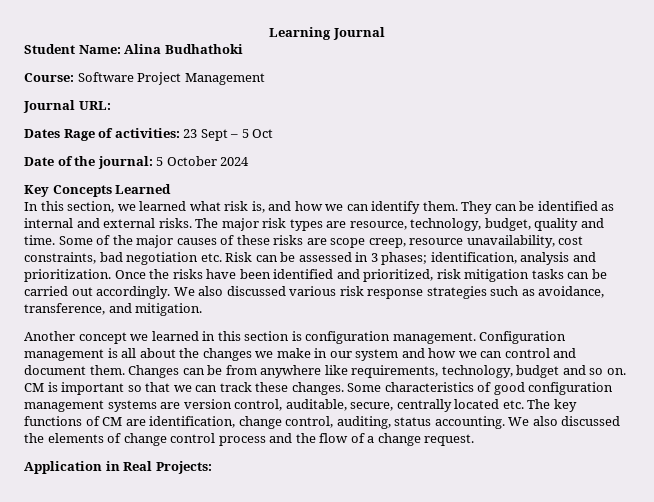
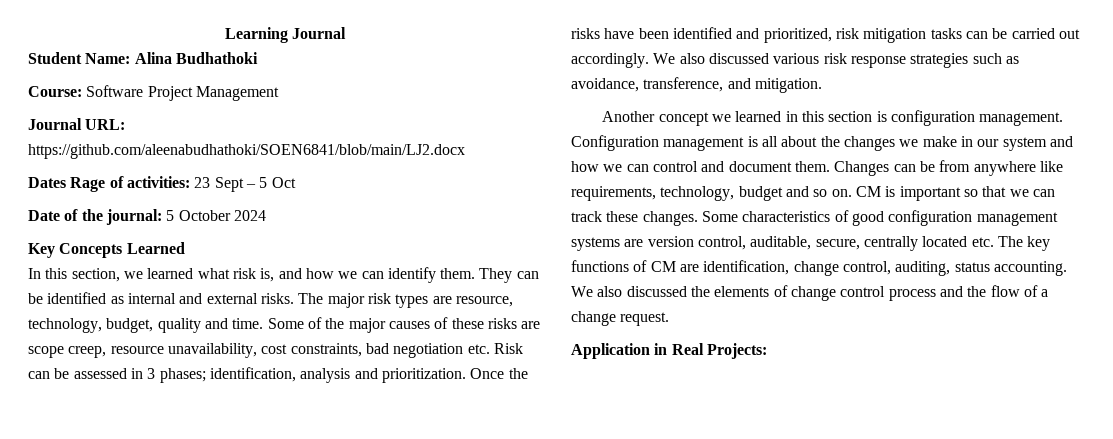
(111, 105) none -> [28,144,465,159] https://github.com/aleenabudhathoki/SOEN6841/blob/main/LJ2.docx

